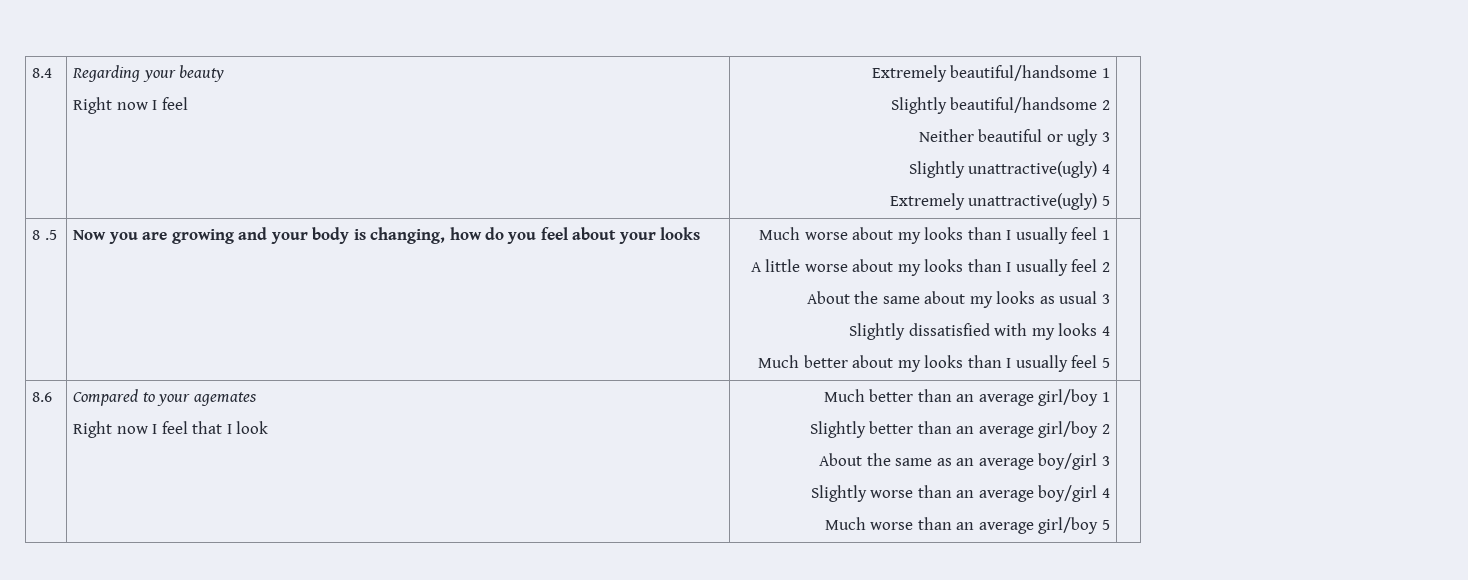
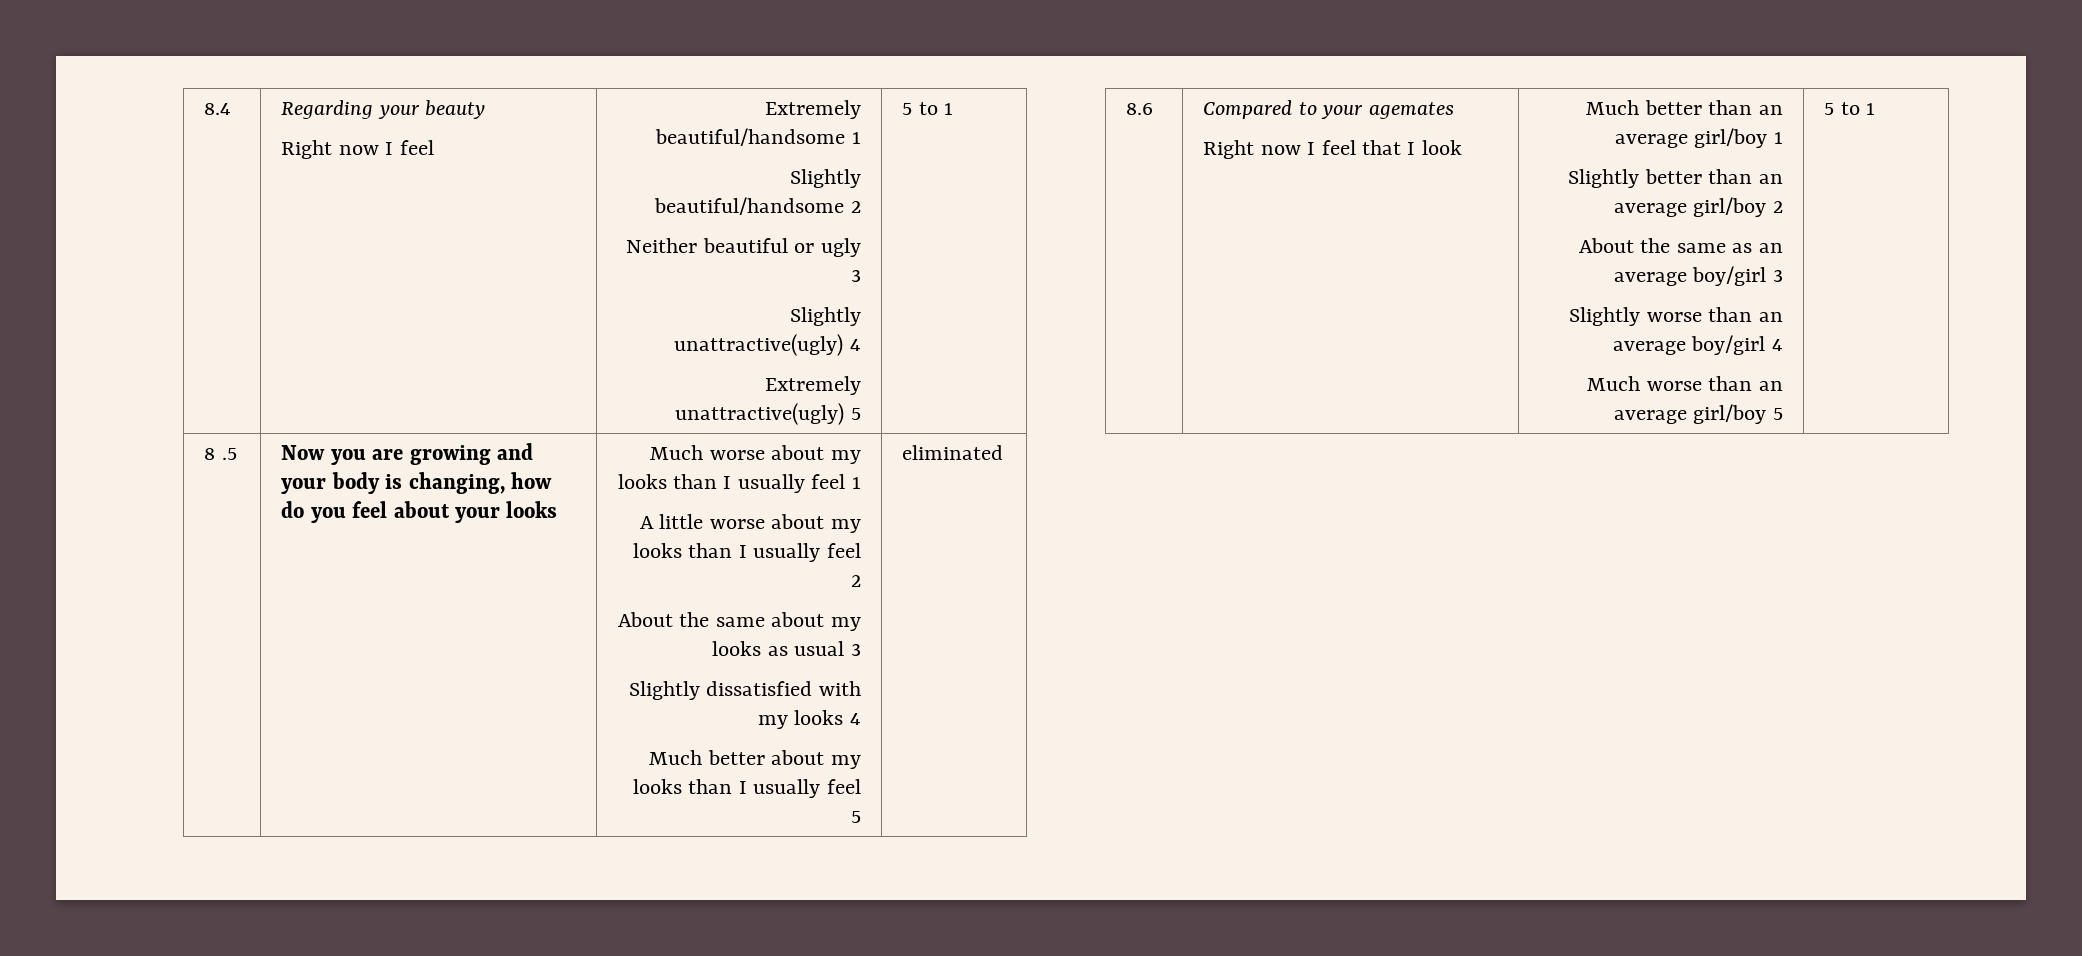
(1110, 201) none -> [902,102,954,115] 5 to 1
(1110, 363) none -> [902,445,1004,460] eliminated
(1110, 525) none -> [1824,102,1876,115] 5 to 1

